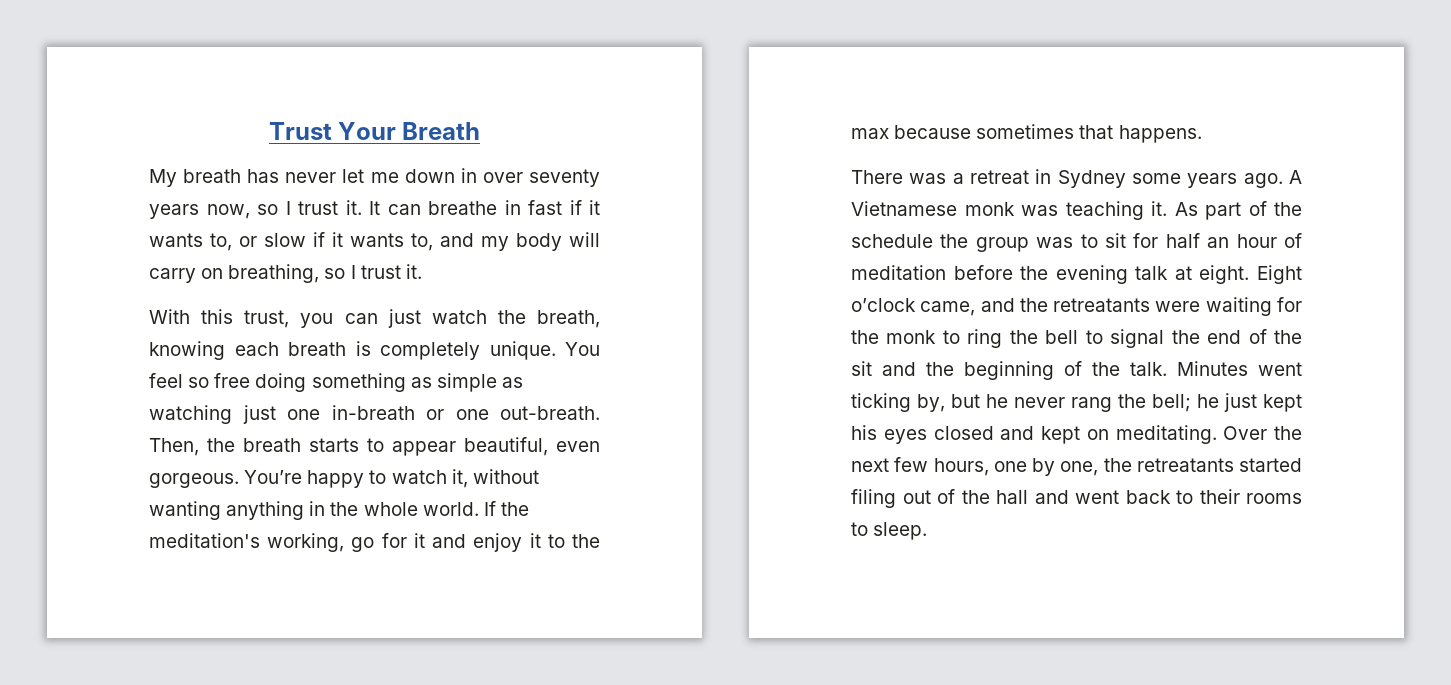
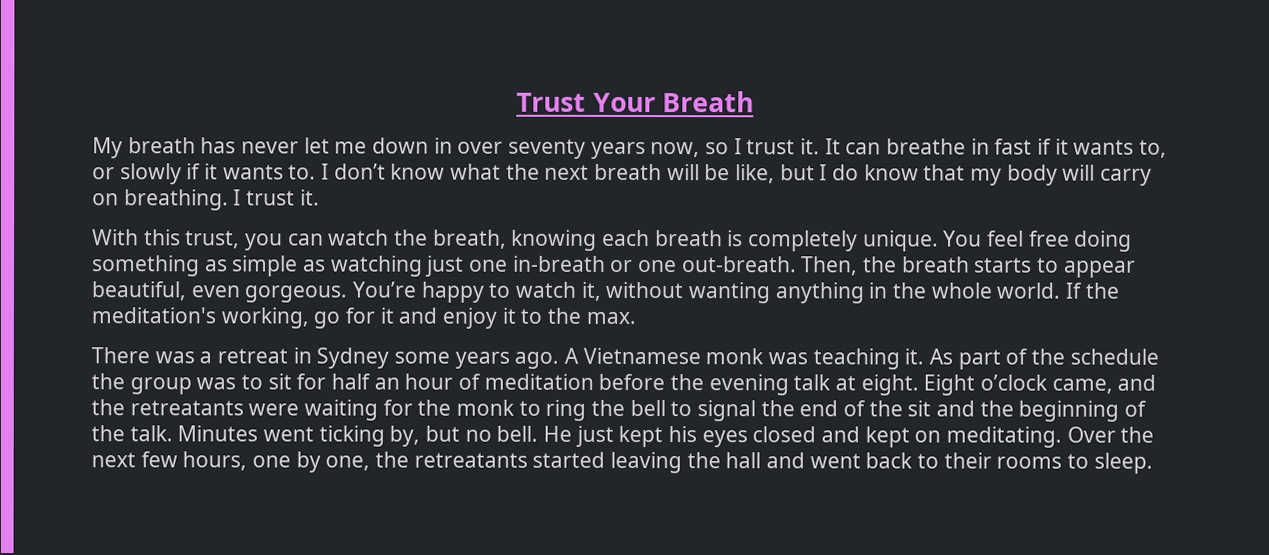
[264,232,474,251] slow if it wants to, and -> [119,163,966,185] slowly if it wants to. I don’t know what the next breath will be like, but I do know that
[228,264,346,283] breathing, so -> [123,189,229,211] breathing.
[387,309,421,328] just -> (324, 239) none
[188,377,210,388] so -> (1025, 238) none
[851,124,1202,143] max because sometimes that happens. -> [585,311,636,325] max.
[986,394,1219,412] he never rang the bell; he -> [464,425,573,442] no bell. He
[851,489,955,508] filing out of -> [610,451,683,474] leaving

